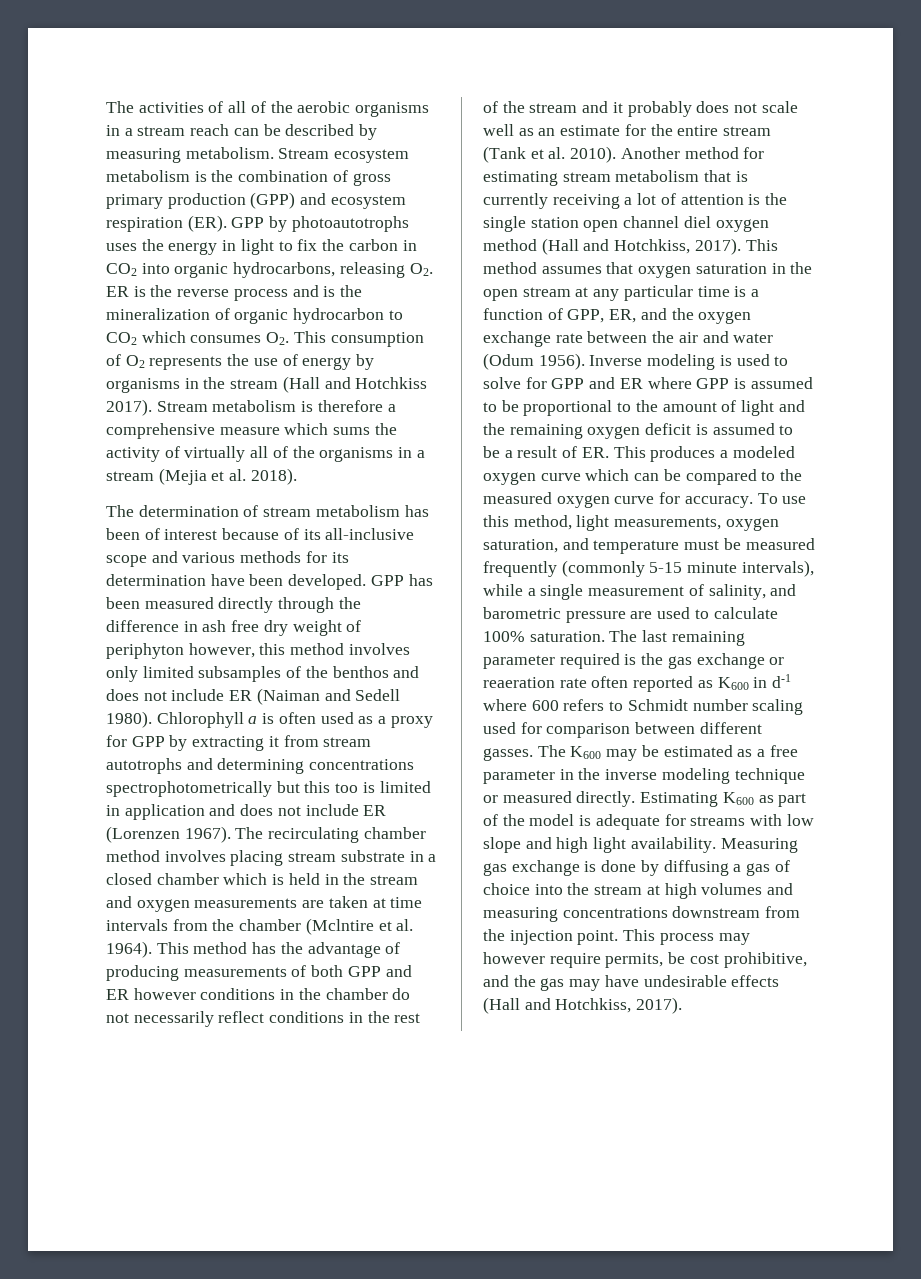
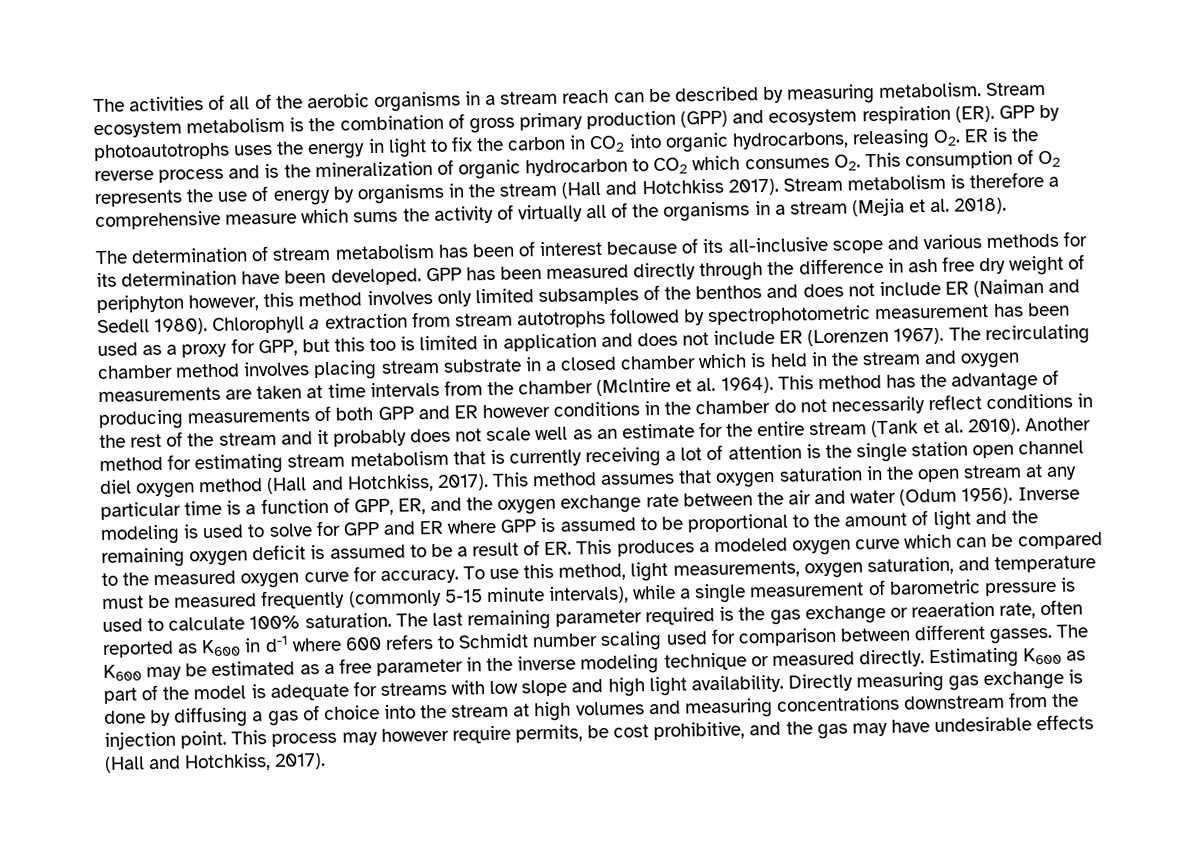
[262,712,316,724] is often -> [324,302,1070,329] extraction from stream autotrophs followed by spectrophotometric measurement has been
[131,735,372,751] [106,758,415,774] [106,781,272,797] GPP by extracting it from stream autotrophs and determining concentrations spectrophotometrically -> [257,339,298,357] GPP,
[708,584,797,600] salinity, and -> (886, 587) none
[630,611,653,619] are -> [1059,577,1076,592] is
[559,678,587,688] rate -> [999,602,1037,619] rate,
[720,838,798,853] Measuring -> [787,671,945,693] Directly measuring

